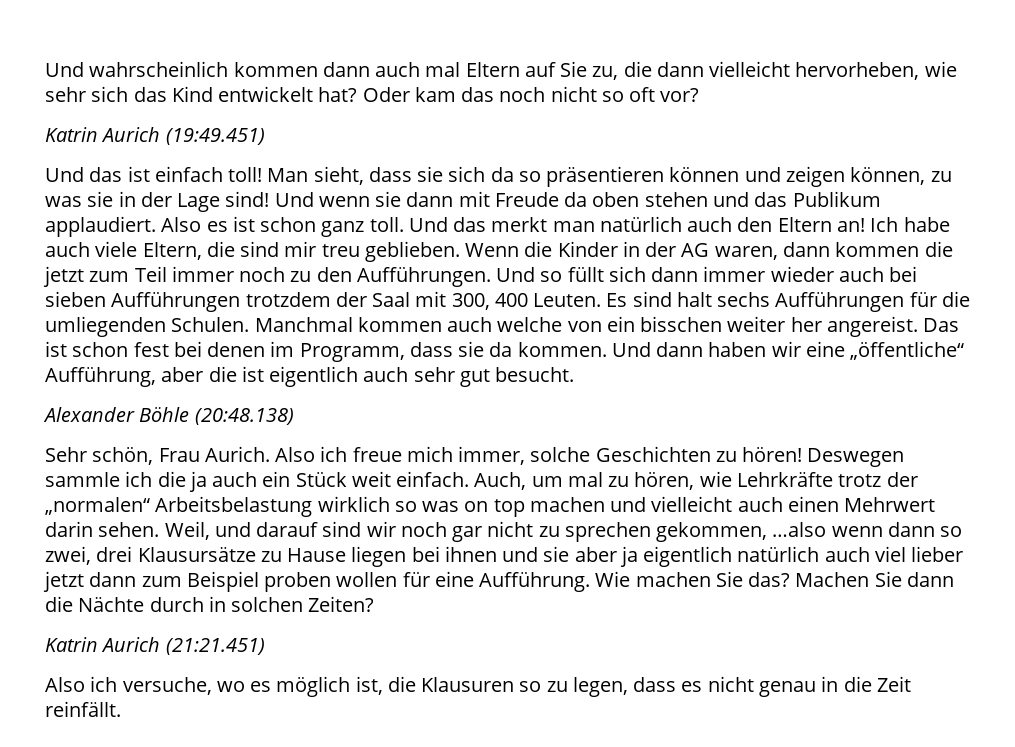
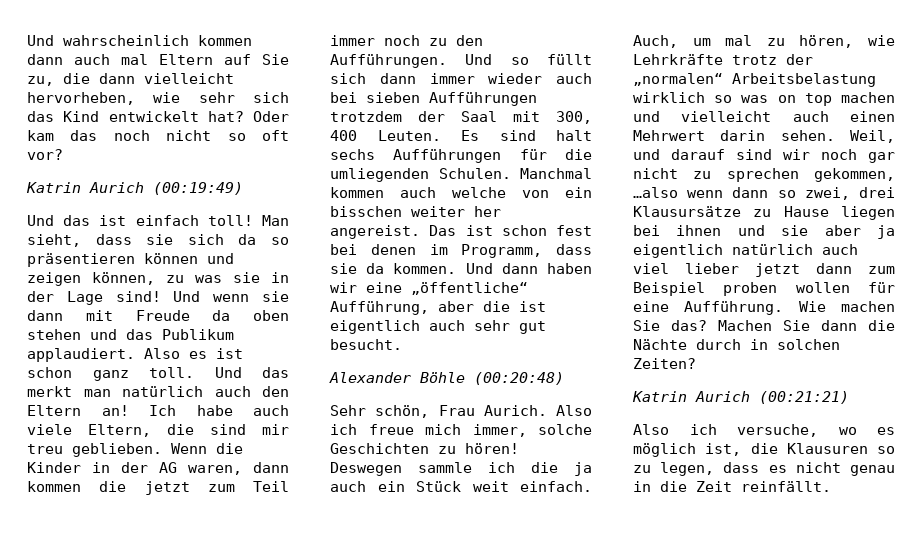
[165,128,265,145] (19:49.451) -> [153,182,243,195] (00:19:49)
[194,408,294,425] (20:48.138) -> [474,372,564,385] (00:20:48)
[165,638,265,655] (21:21.451) -> [759,391,849,404] (00:21:21)

